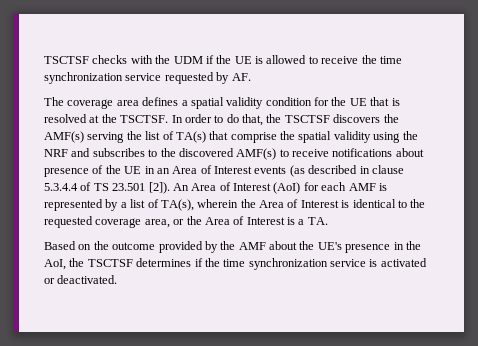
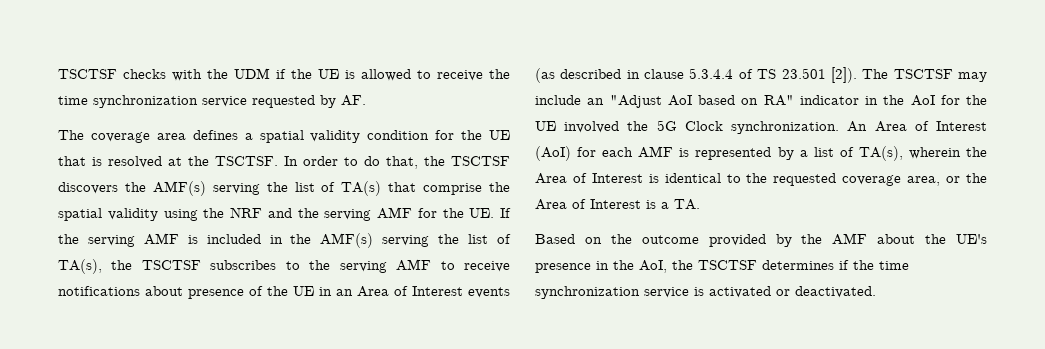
(91, 152) none -> [297,207,511,221] [58,233,512,248] [58,259,201,274] the serving AMF for the UE. If the serving AMF is included in the AMF(s) serving the list of TA(s), the TSCTSF
[178,148,277,160] discovered AMF(s) -> [339,259,432,273] serving AMF
(170, 188) none -> [862,69,987,82] [535,95,987,108] [535,120,840,134] The TSCTSF may include an "Adjust AoI based on RA" indicator in the AoI for the UE involved the 5G Clock synchronization.

